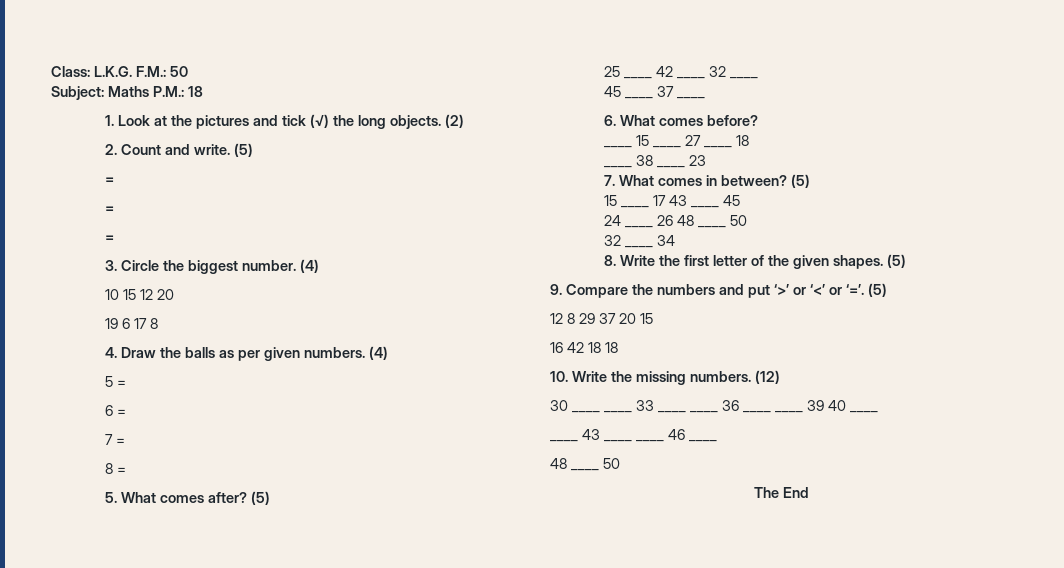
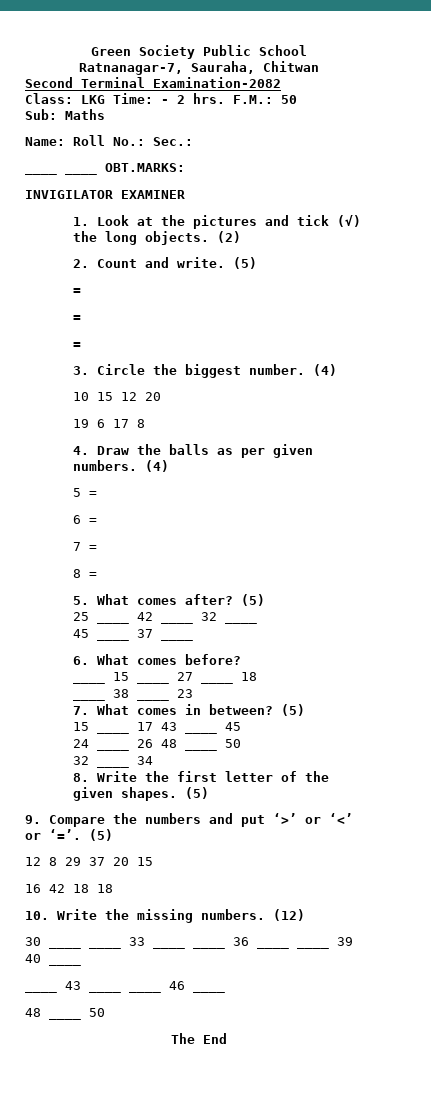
[51,66,132,77] Class: L.K.G. -> [90,45,307,59] [78,61,319,75] [25,77,281,88] [25,93,225,104] Green Society Public School // Ratnanagar-7, Sauraha, Chitwan // Second Terminal Examination-2082 // Class: LKG Time: - 2 hrs.
[51,86,104,100] Subject: -> [25,109,57,120] Sub:
[153,86,203,97] P.M.: 18 -> [25,135,193,146] [25,172,97,175] [105,163,185,172] [25,190,185,199] // Name: Roll No.: Sec.: // ____ ____ OBT.MARKS: // INVIGILATOR EXAMINER

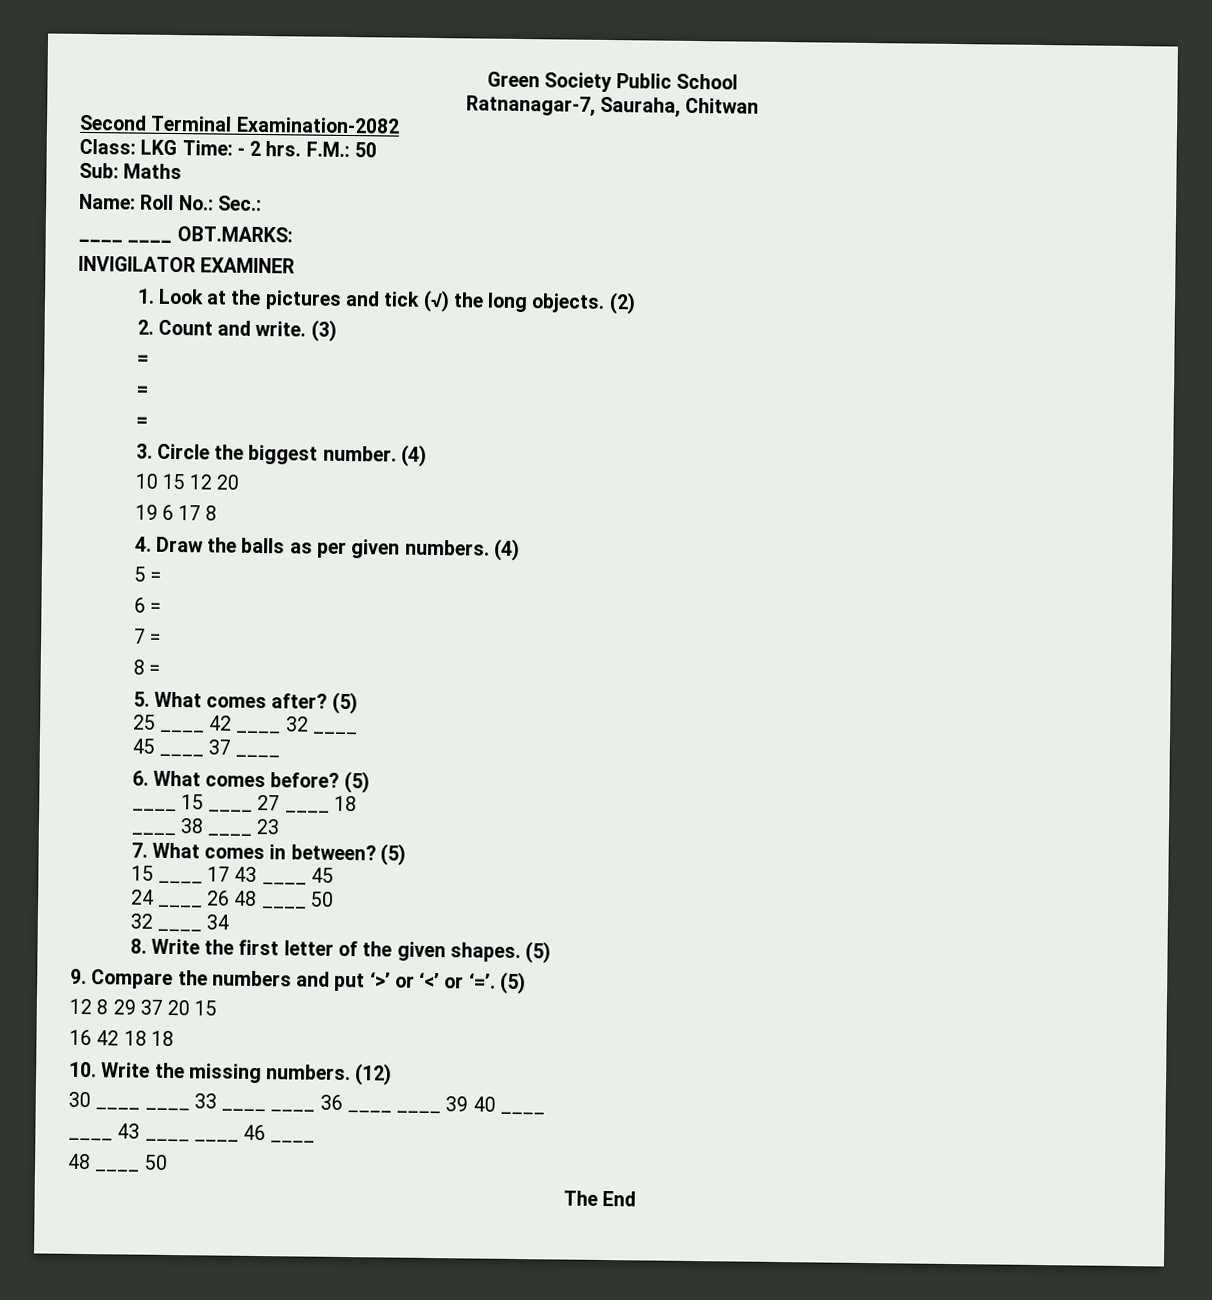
[232,257,257,269] (5) -> [310,319,337,342] (3)
(241, 659) none -> [343,770,370,794] (5)

